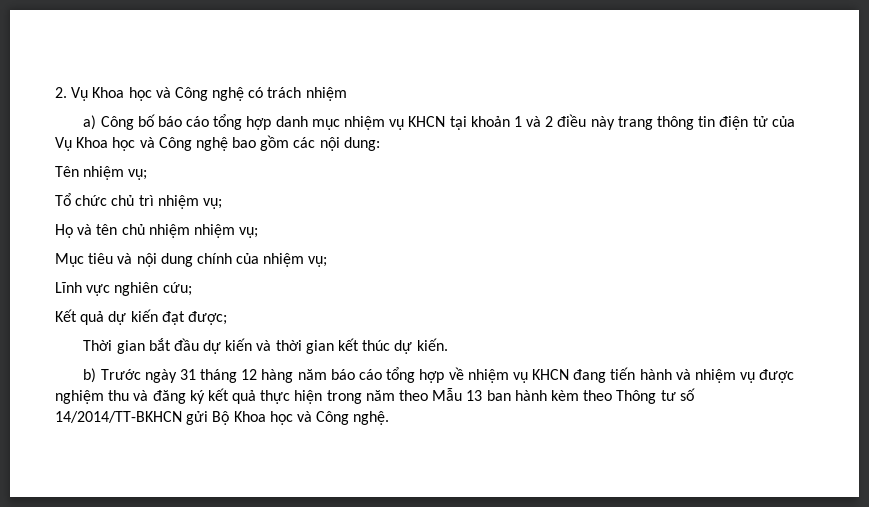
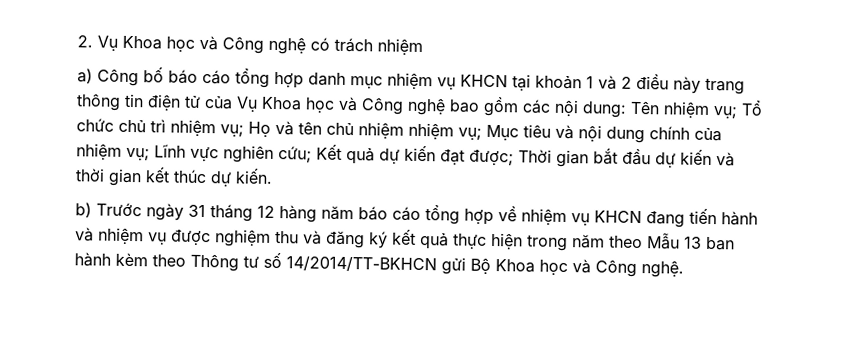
(380, 144) // -> (627, 109) none
(148, 174) // -> (737, 113) none
(222, 203) // -> (244, 131) none
(259, 232) // -> (482, 134) none
(328, 261) // -> (150, 154) none
(192, 289) // -> (312, 154) none
(227, 318) // -> (514, 158) none

